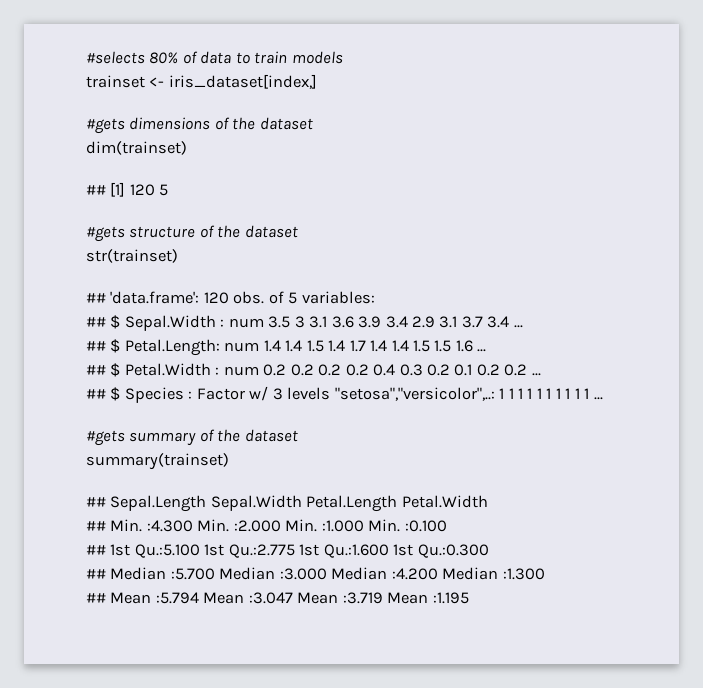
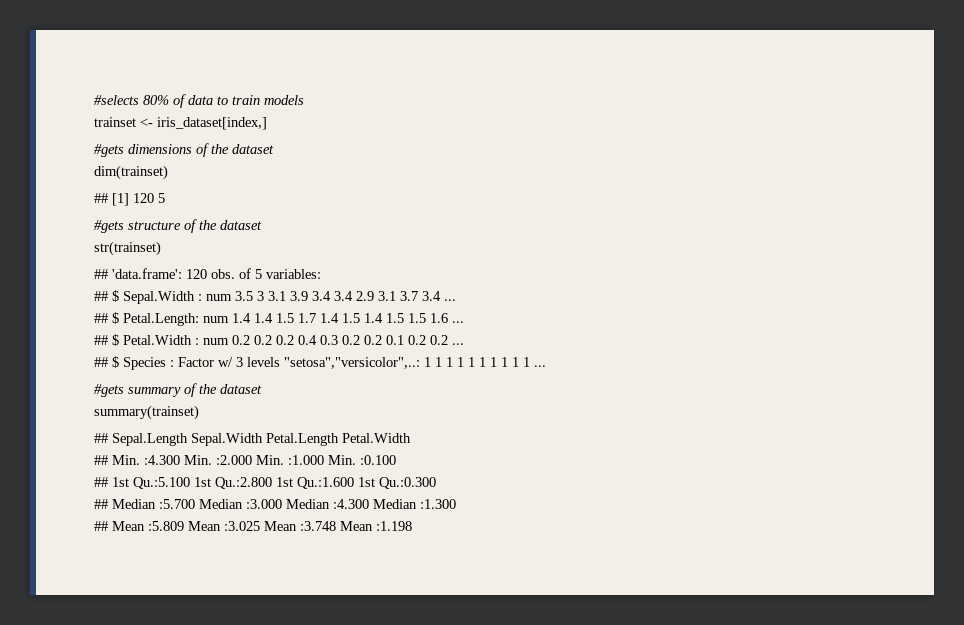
[331,316,354,328] 3.6 -> (286, 296) none
(408, 322) none -> [334,291,353,301] 3.4
[328,340,346,352] 1.4 -> (294, 318) none
(388, 346) none -> [342,313,360,323] 1.5
[345,364,369,376] 0.2 -> (294, 340) none
(451, 370) none -> [364,335,382,345] 0.2
[228,544,295,558] Qu.:2.775 -> [215,477,272,489] Qu.:2.800
[391,568,438,580] :4.200 -> [333,499,369,509] :4.300
[155,592,469,604] :5.794 Mean :3.047 Mean :3.719 Mean :1.195 -> [148,521,412,531] :5.809 Mean :3.025 Mean :3.748 Mean :1.198

